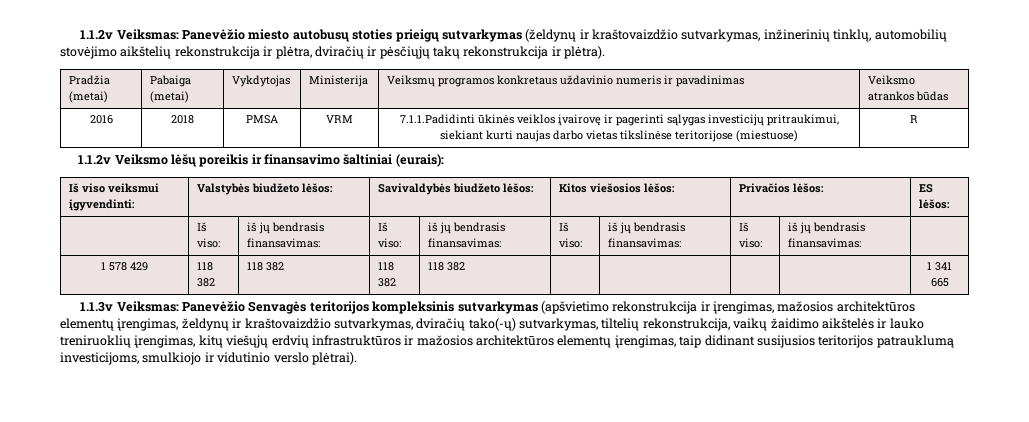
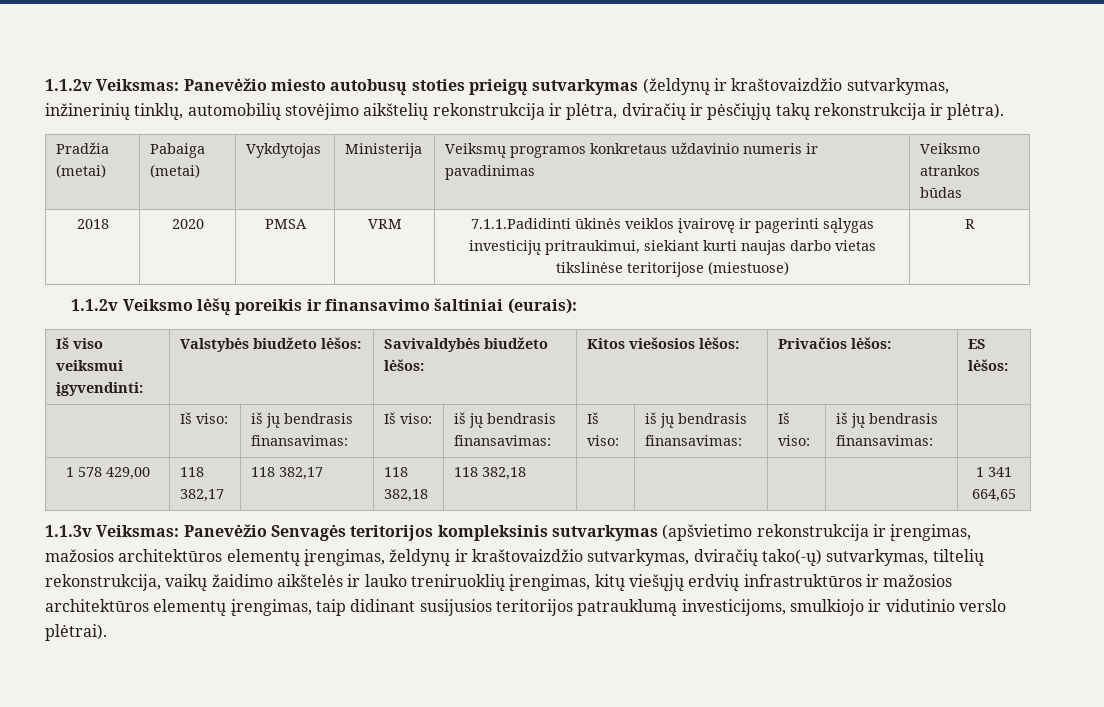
[89,115,113,124] [171,115,194,124] 2016 | 2018 -> [76,219,109,229] [171,219,204,229] 2018 | 2020
[130,262,148,271] [197,262,214,271] [197,278,216,287] [247,262,285,271] [378,262,395,271] [378,278,397,287] [428,262,466,271] 429 | 118 382 | 118 382 | 118 382 | 118 382 -> [105,467,150,480] [180,467,205,477] [180,489,225,502] [251,467,324,480] [384,467,409,477] [384,489,429,502] [454,467,527,480] 429,00 | 118 382,17 | 118 382,17 | 118 382,18 | 118 382,18
[930,278,949,287] 665 -> [972,489,1016,502] 664,65

